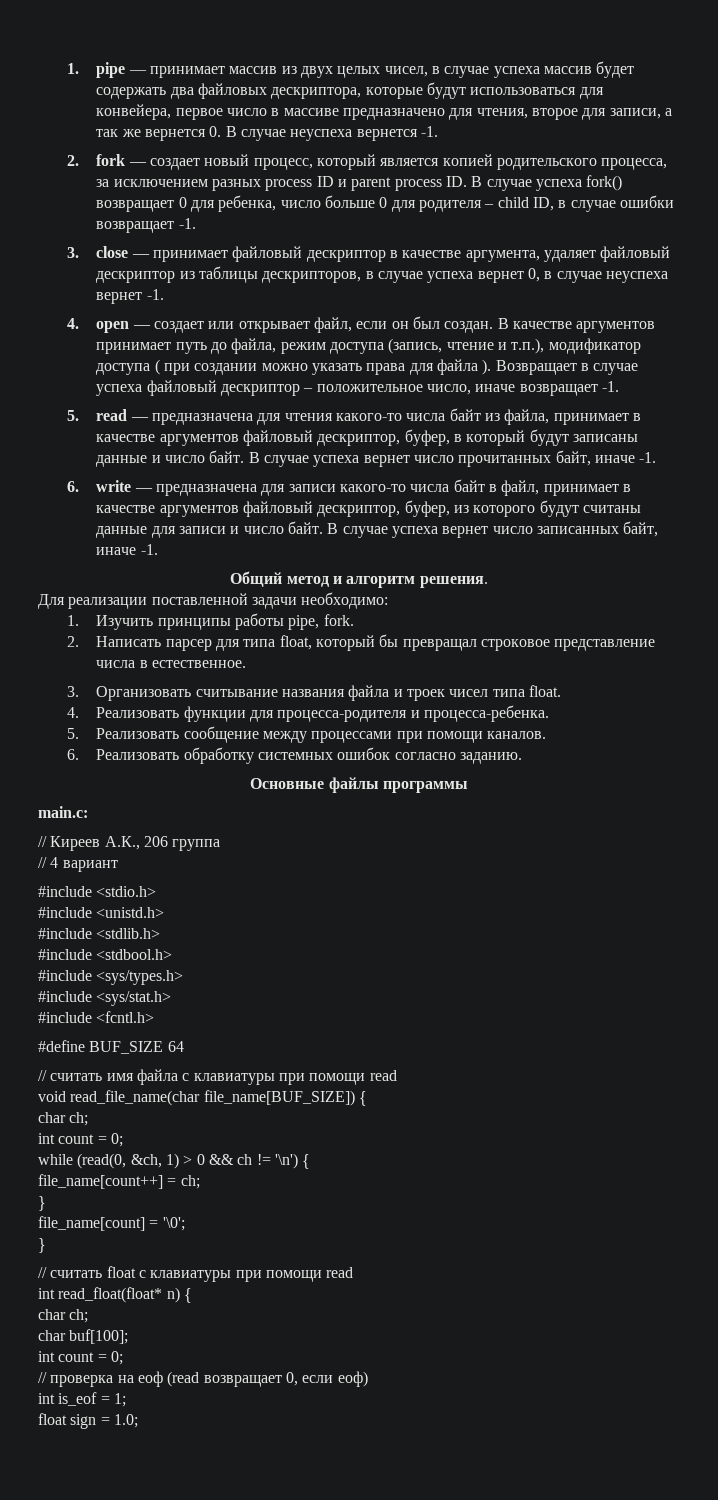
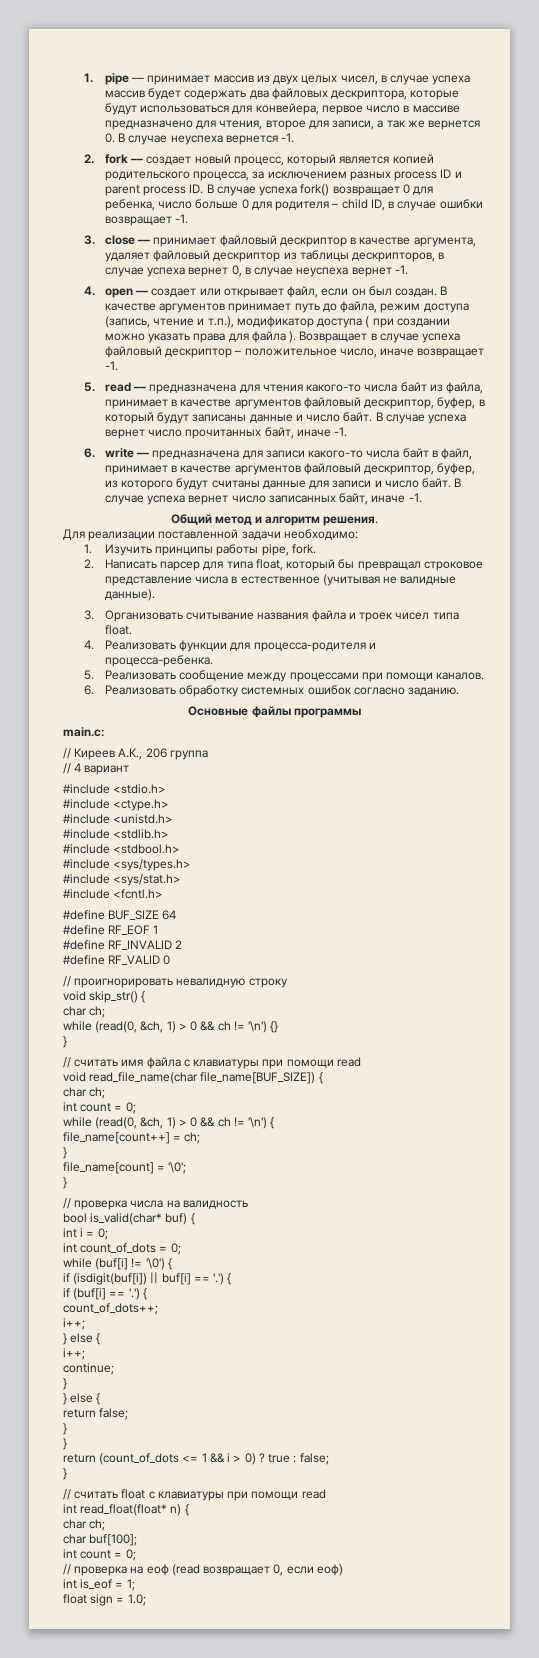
[152,660,247,668] естественное. -> [240,574,457,586] [104,589,155,601] естественное (учитывая не валидные данные).
(157, 891) none -> [63,799,170,811] // #include <ctype.h>
(184, 1046) none -> [63,925,159,935] [63,940,183,950] [63,955,171,965] [63,976,288,988] [63,991,146,1003] [63,1006,106,1018] [63,1021,279,1033] [63,1036,67,1048] // #define RF_EOF 1 // #define RF_INVALID 2 // #define RF_VALID 0 // // проигнорировать невалидную строку // void skip_str() { // char ch; // while (read(0, &ch, 1) > 0 && ch != '\n') {} // }
(46, 1245) none -> [63,1198,248,1210] [63,1213,195,1225] [63,1228,108,1240] [63,1243,181,1255] [63,1258,172,1270] [63,1272,232,1285] [63,1288,147,1300] [63,1303,158,1315] [63,1318,85,1330] [63,1333,101,1345] [63,1348,85,1360] [63,1363,114,1375] [63,1378,67,1390] [63,1393,101,1405] [63,1408,129,1420] [63,1423,67,1435] [63,1438,67,1450] [63,1453,329,1465] [63,1468,67,1480] // // проверка числа на валидность // bool is_valid(char* buf) { // int i = 0; // int count_of_dots = 0; // while (buf[i] != '\0') { // if (isdigit(buf[i]) || buf[i] == '.') { // if (buf[i] == '.') { // count_of_dots++; // i++; // } else { // i++; // continue; // } // } else { // return false; // } // } // return (count_of_dots <= 1 && i > 0) ? true : false; // }

